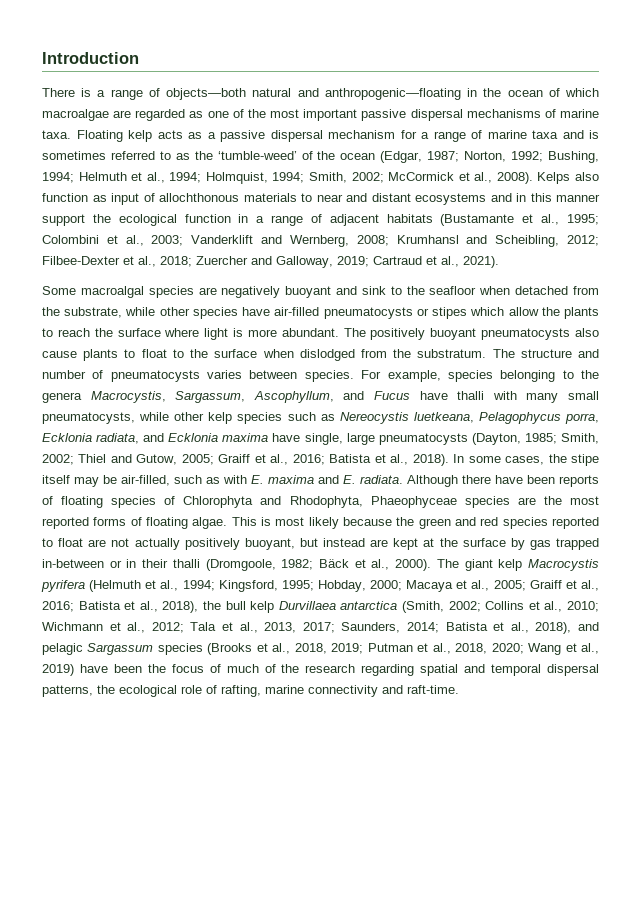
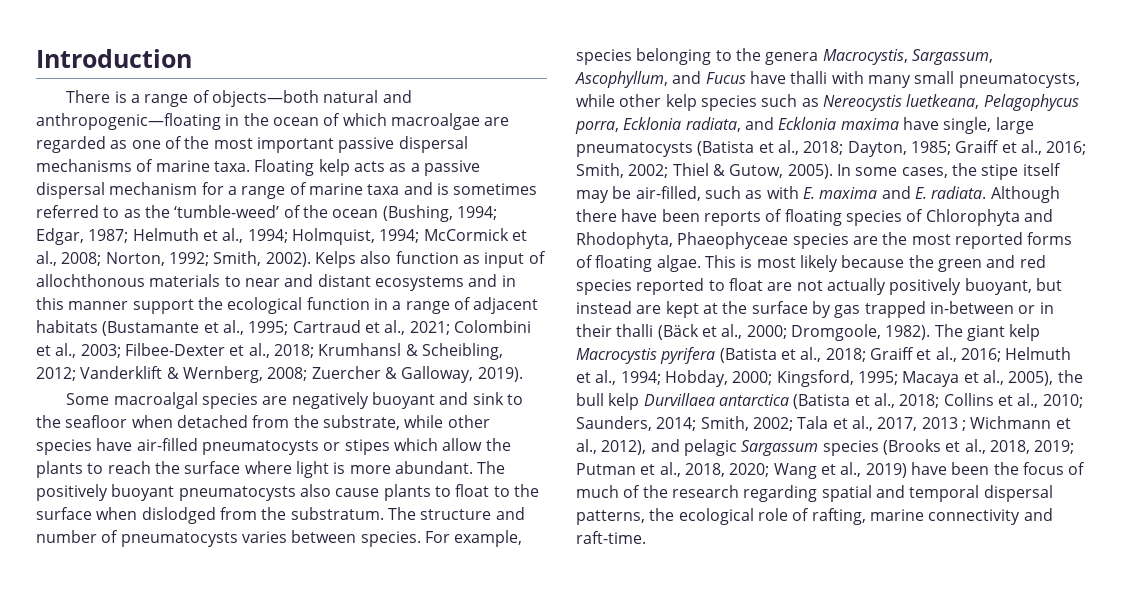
[380,151,599,163] [42,172,74,183] (Edgar, 1987; Norton, 1992; Bushing, 1994; -> [382,205,497,222] [36,228,129,245] (Bushing, 1994; Edgar, 1987;
[309,172,384,183] Smith, 2002; -> (420, 236) none
[496,172,533,184] 2008). -> [61,251,311,267] 2008; Norton, 1992; Smith, 2002).
[42,235,599,247] [42,256,499,268] Colombini et al., 2003; Vanderklift and Wernberg, 2008; Krumhansl and Scheibling, 2012; Filbee-Dexter et al., 2018; Zuercher and Galloway, 2019; Cartraud et al., 2021). -> [292,320,531,335] [36,343,503,360] [36,366,523,383] Cartraud et al., 2021; Colombini et al., 2003; Filbee-Dexter et al., 2018; Krumhansl & Scheibling, 2012; Vanderklift & Wernberg, 2008; Zuercher & Galloway, 2019).
[471,433,599,445] [42,454,449,466] (Dayton, 1985; Smith, 2002; Thiel and Gutow, 2005; Graiff et al., 2016; Batista et al., 2018). -> [697,140,1087,157] [576,163,833,179] (Batista et al., 2018; Dayton, 1985; Graiff et al., 2016; Smith, 2002; Thiel & Gutow, 2005).
[205,559,432,571] (Dromgoole, 1982; Bäck et al., 2000). -> [657,324,931,341] (Bäck et al., 2000; Dromgoole, 1982).
[89,580,599,592] [42,601,199,613] (Helmuth et al., 1994; Kingsford, 1995; Hobday, 2000; Macaya et al., 2005; Graiff et al., 2016; Batista et al., 2018), -> [719,347,1072,363] [576,370,1054,387] (Batista et al., 2018; Graiff et al., 2016; Helmuth et al., 1994; Hobday, 2000; Kingsford, 1995; Macaya et al., 2005),
[402,601,600,613] [42,622,572,634] (Smith, 2002; Collins et al., 2010; Wichmann et al., 2012; Tala et al., 2013, 2017; Saunders, 2014; Batista et al., 2018), -> [793,393,1083,409] [576,416,1071,431] [576,439,647,455] (Batista et al., 2018; Collins et al., 2010; Saunders, 2014; Smith, 2002; Tala et al., 2017, 2013 ; Wichmann et al., 2012),

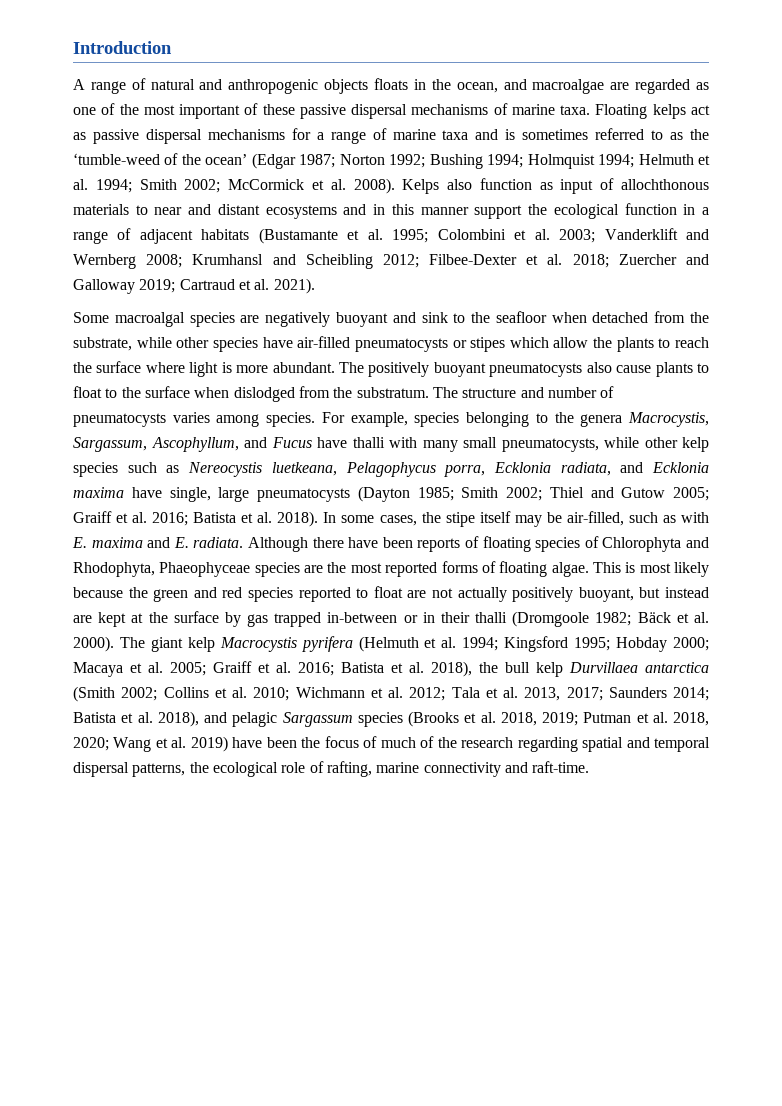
[66,90,319,107] There is a range of objects—both -> [73,78,146,94] A range of
[36,113,387,130] anthropogenic—floating in the ocean of which -> [228,78,527,94] anthropogenic objects floats in the ocean, and
(334, 145) none -> [244,103,295,115] of these
[318,159,480,176] [36,182,198,199] kelp acts as a passive dispersal mechanism -> [652,104,710,119] [73,129,285,144] kelps act as passive dispersal mechanisms
[174,205,497,222] [36,228,527,245] [36,251,311,267] ‘tumble-weed’ of the ocean (Bushing, 1994; Edgar, 1987; Helmuth et al., 1994; Holmquist, 1994; McCormick et al., 2008; Norton, 1992; Smith, 2002). -> [73,153,710,169] [73,178,395,194] ‘tumble-weed of the ocean’ (Edgar 1987; Norton 1992; Bushing 1994; Holmquist 1994; Helmuth et al. 1994; Smith 2002; McCormick et al. 2008).
[222,320,531,335] [36,343,503,360] [36,366,523,383] al., 1995; Cartraud et al., 2021; Colombini et al., 2003; Filbee-Dexter et al., 2018; Krumhansl & Scheibling, 2012; Vanderklift & Wernberg, 2008; Zuercher & Galloway, 2019). -> [367,228,709,243] [73,254,709,269] [73,278,315,294] al. 1995; Colombini et al. 2003; Vanderklift and Wernberg 2008; Krumhansl and Scheibling 2012; Filbee-Dexter et al. 2018; Zuercher and Galloway 2019; Cartraud et al. 2021).
[291,530,357,543] between -> [216,414,260,427] among
[697,140,1087,157] [576,163,833,179] (Batista et al., 2018; Dayton, 1985; Graiff et al., 2016; Smith, 2002; Thiel & Gutow, 2005). -> [357,486,709,502] [73,511,319,527] (Dayton 1985; Smith 2002; Thiel and Gutow 2005; Graiff et al. 2016; Batista et al. 2018).
[657,324,931,341] (Bäck et al., 2000; Dromgoole, 1982). -> [512,611,709,627] [73,636,114,652] (Dromgoole 1982; Bäck et al. 2000).
[719,347,1072,363] [576,370,1054,387] (Batista et al., 2018; Graiff et al., 2016; Helmuth et al., 1994; Hobday, 2000; Kingsford, 1995; Macaya et al., 2005), -> [358,636,709,652] [73,661,472,677] (Helmuth et al. 1994; Kingsford 1995; Hobday 2000; Macaya et al. 2005; Graiff et al. 2016; Batista et al. 2018),
[793,393,1083,409] [576,416,1071,431] [576,439,647,455] (Batista et al., 2018; Collins et al., 2010; Saunders, 2014; Smith, 2002; Tala et al., 2017, 2013 ; Wichmann et al., 2012), -> [73,686,709,702] [73,711,199,727] (Smith 2002; Collins et al. 2010; Wichmann et al. 2012; Tala et al. 2013, 2017; Saunders 2014; Batista et al. 2018),
[964,439,986,454] al., -> [480,712,496,723] al.
[659,462,681,477] al., -> [652,712,668,723] al.
[840,462,862,477] al., -> [171,737,187,748] al.

